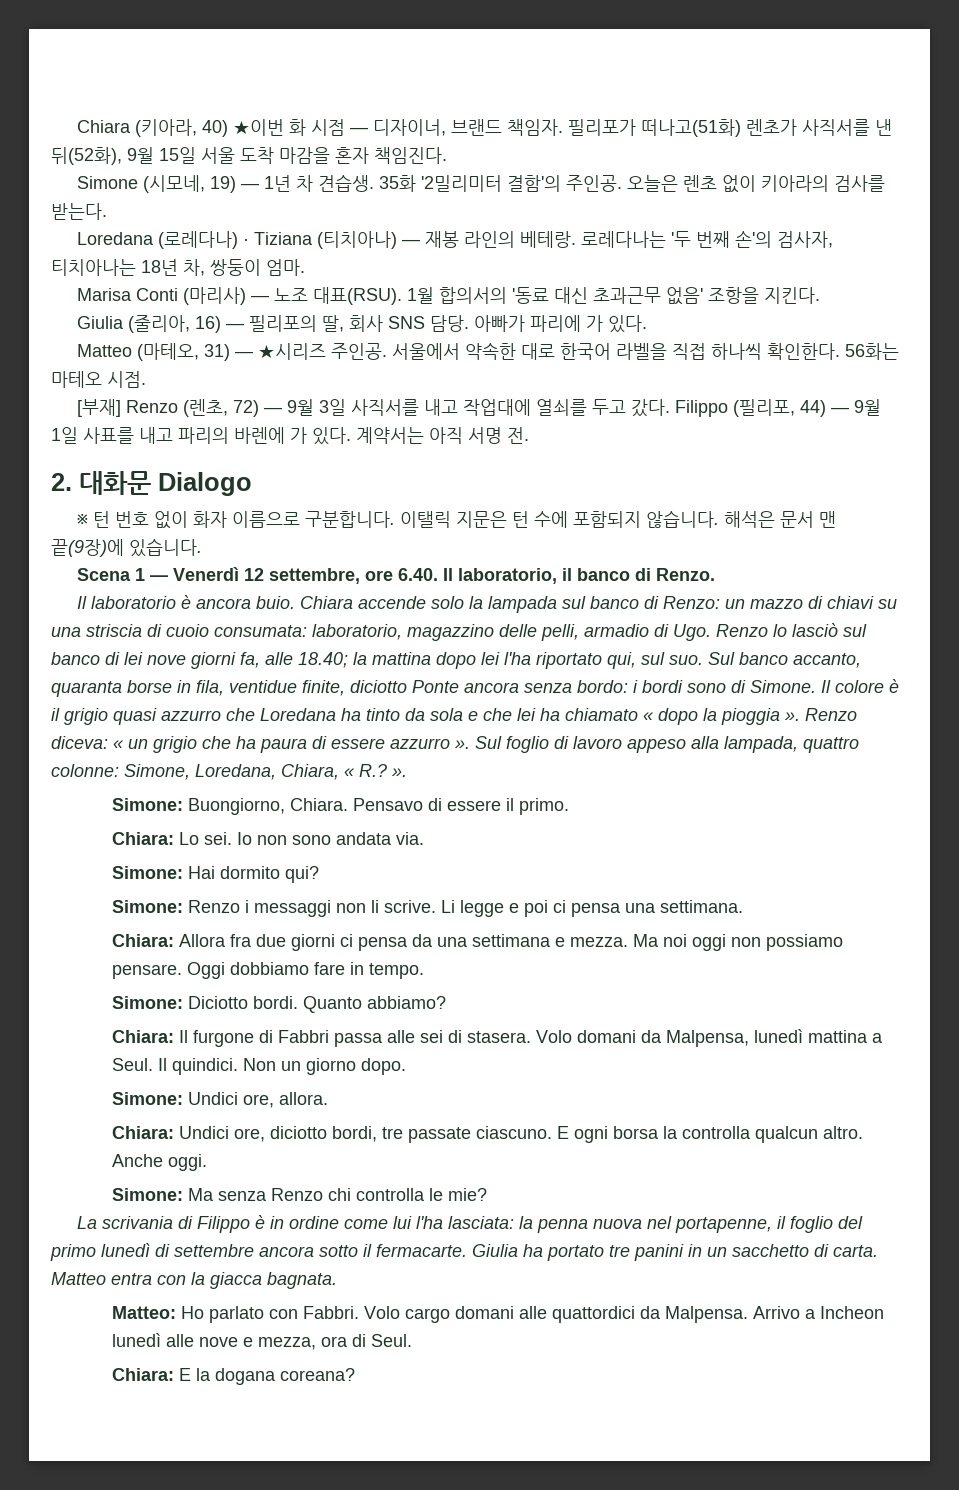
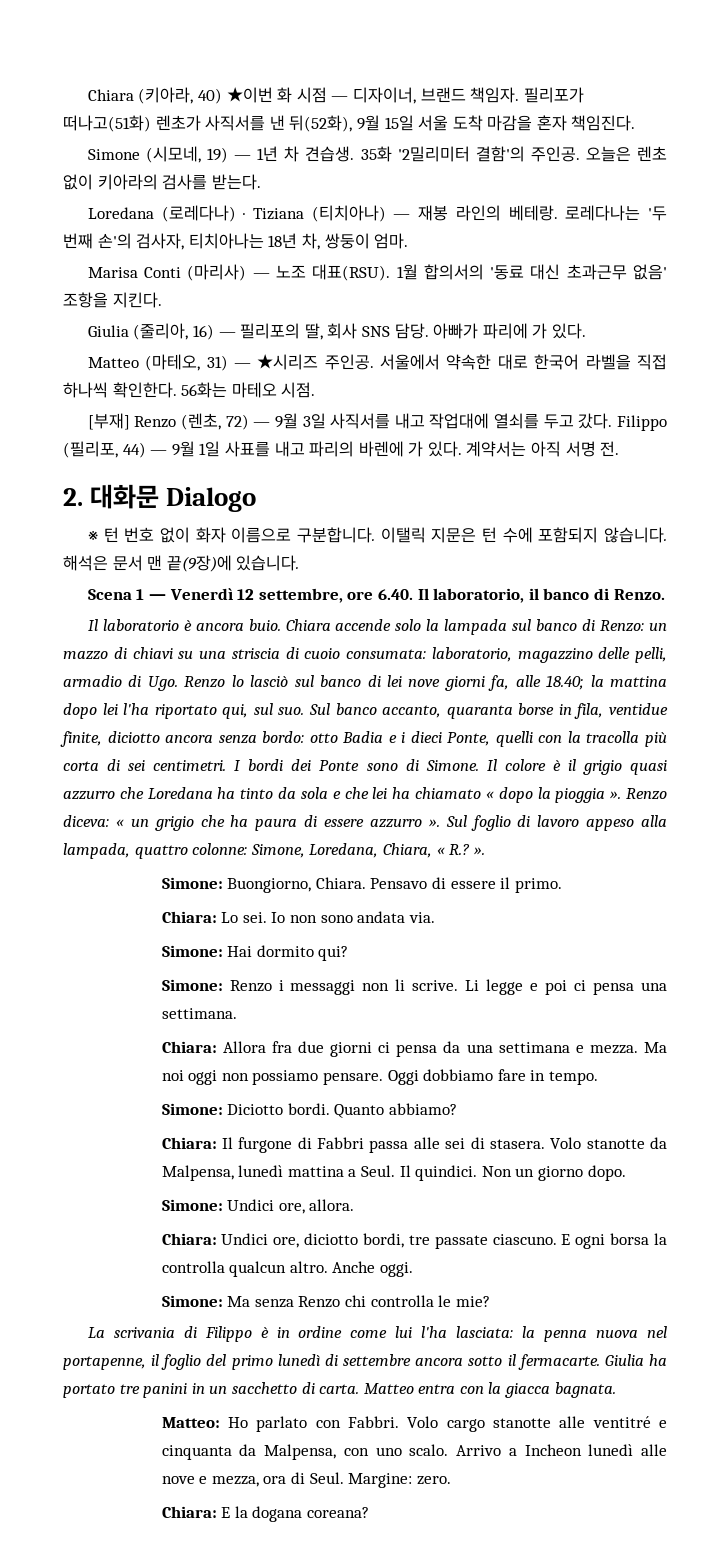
[412,680,459,693] Ponte -> (160, 737) none
[633,680,683,693] i bordi -> [309,731,667,747] [63,759,360,771] otto Badia e i dieci Ponte, quelli con la tracolla più corta di sei centimetri. I bordi dei Ponte
[577,1030,637,1043] domani -> [586,1139,645,1149] stanotte
[455,1306,749,1323] domani alle quattordici da Malpensa. -> [492,1416,667,1428] [161,1444,449,1460] stanotte alle ventitré e cinquanta da Malpensa, con uno scalo.
(413, 1340) none -> [348,1473,451,1488] Margine: zero.

